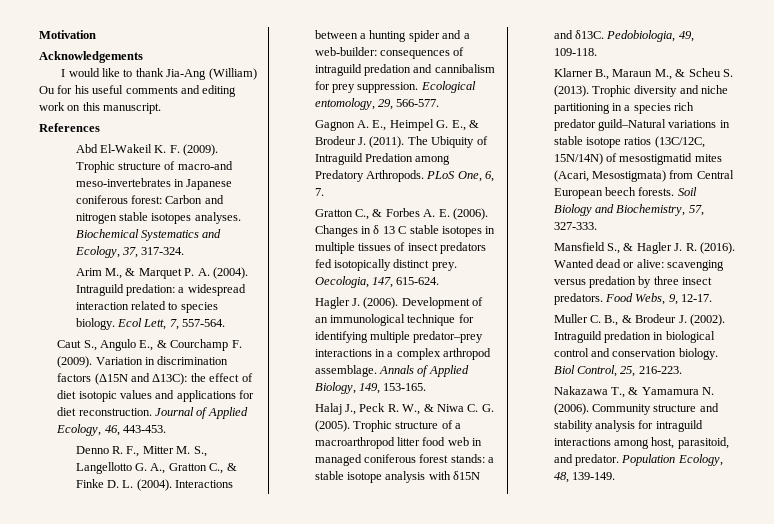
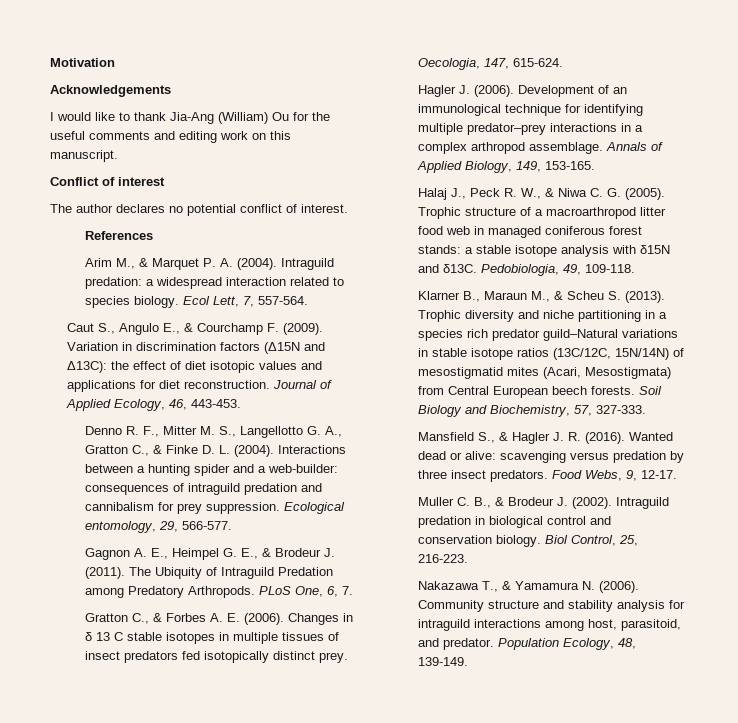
[74,85,89,94] his -> [312,112,330,121] the
[39,123,100,132] [75,144,219,156] [75,161,233,173] [75,178,233,190] [75,195,224,204] [75,212,241,224] [75,229,222,241] [74,246,185,258] References // Abd El-Wakeil K. F. (2009). Trophic structure of macro-and meso-invertebrates in Japanese coniferous forest: Carbon and nitrogen stable isotopes analyses. Biochemical Systematics and Ecology, 37, 317-324. -> [50,177,165,186] [50,204,348,216] [84,231,153,240] Conflict of interest // The author declares no potential conflict of interest. // References

